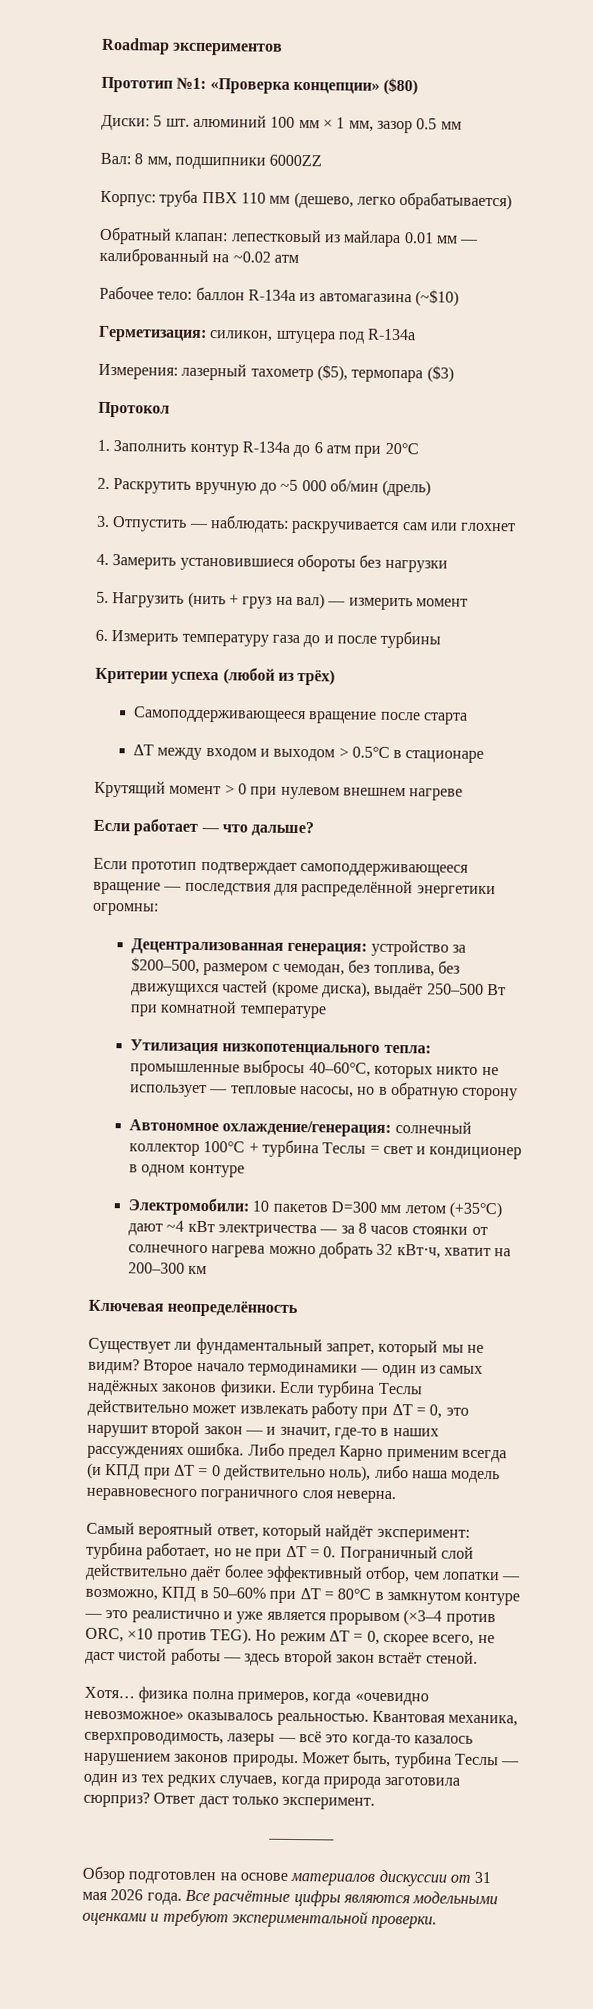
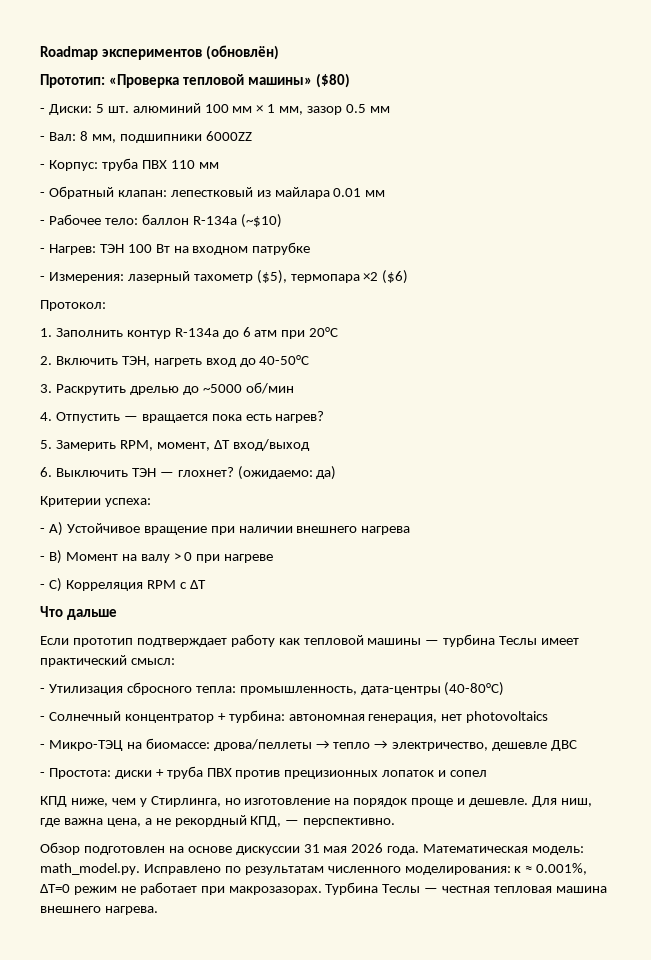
[101,76,380,94] // Прототип №1: «Проверка концепции» -> [205,45,279,60] [40,74,312,88] (обновлён) // Прототип: «Проверка тепловой машины»
(419, 86) none -> [40,108,45,113] -
(462, 125) none -> [40,136,45,141] -
(323, 160) none -> [40,164,45,169] -
[293,191,513,211] (дешево, легко обрабатывается) // -> [40,192,45,197] // -
[459,239,480,244] [99,247,299,267] — калиброванный на ~0.02 атм // -> [40,220,45,225] // -
[299,292,412,303] из автомагазина -> (237, 220) none
[98,325,417,344] Герметизация: силикон, штуцера под R-134a // -> [40,242,311,255] [40,276,45,281] - Нагрев: ТЭН 100 Вт на входном патрубке // -
[426,365,454,383] [98,401,170,418] ($3) // Протокол -> [363,270,409,284] [40,300,106,311] ×2 ($6) // Протокол:
[113,478,432,497] [96,515,517,535] [96,553,448,573] [96,591,468,611] [95,629,442,649] [95,667,336,686] [132,706,468,725] [132,744,485,763] [94,780,222,798] Раскрутить вручную до ~5 000 об/мин (дрель) // 3. Отпустить — наблюдать: раскручивается сам или глохнет // 4. Замерить установившиеся обороты без нагрузки // 5. Нагрузить (нить + груз на вал) — измерить момент // 6. Измерить температуру газа до и после турбины // Критерии успеха (любой из трёх) // Самоподдерживающееся вращение после старта // ΔT между входом и выходом > 0.5°C в стационаре // Крутящий момент -> [55,355,310,367] [40,382,294,395] [40,411,325,423] [40,439,310,451] [40,466,337,480] [40,496,151,507] [40,522,411,536] [40,550,170,564] Включить ТЭН, нагреть вход до 40-50°C // 3. Раскрутить дрелью до ~5000 об/мин // 4. Отпустить — вращается пока есть нагрев? // 5. Замерить RPM, момент, ΔT вход/выход // 6. Выключить ТЭН — глохнет? (ожидаемо: да) // Критерии успеха: // - A) Устойчивое вращение при наличии внешнего нагрева // - B) Момент на валу
[280,786,406,800] нулевом внешнем -> (221, 558) none
[93,818,315,837] [93,857,469,877] [93,880,496,899] [92,902,159,916] [130,938,466,957] [130,957,460,977] [130,980,506,999] [129,1000,326,1019] [129,1039,431,1056] [129,1059,499,1079] [129,1081,519,1101] [128,1119,472,1138] [128,1139,523,1160] [128,1164,245,1178] [127,1197,502,1219] [127,1220,488,1238] [127,1241,512,1259] [127,1262,208,1275] [88,1299,299,1318] [88,1337,484,1357] [88,1358,484,1378] [87,1379,423,1398] [87,1399,469,1419] [87,1421,439,1440] [87,1441,507,1463] [87,1462,501,1484] [86,1487,396,1504] [86,1521,470,1542] [86,1541,474,1563] [85,1563,522,1584] [85,1586,521,1606] [84,1609,496,1627] [85,1627,495,1647] [85,1647,478,1667] [84,1686,429,1706] [84,1710,519,1727] [84,1731,473,1748] [84,1750,521,1769] [83,1773,461,1789] [83,1791,376,1810] [268,1838,335,1844] Если работает — что дальше? // Если прототип подтверждает самоподдерживающееся вращение — последствия для распределённой энергетики огромны: // Децентрализованная генерация: устройство за $200–500, размером с чемодан, без топлива, без движущихся частей (кроме диска), выдаёт 250–500 Вт при комнатной температуре // Утилизация низкопотенциального тепла: промышленные выбросы 40–60°C, которых никто не использует — тепловые насосы, но в обратную сторону // Автономное охлаждение/генерация: солнечный коллектор 100°C + турбина Теслы = свет и кондиционер в одном контуре // Электромобили: 10 пакетов D=300 мм летом (+35°C) дают ~4 кВт электричества — за 8 часов стоянки от солнечного нагрева можно добрать 32 кВт·ч, хватит на 200–300 км // Ключевая неопределённость // Существует ли фундаментальный запрет, который мы не видим? Второе начало термодинамики — один из самых надёжных законов физики. Если турбина Теслы действительно может извлекать работу при ΔT = 0, это нарушит второй закон — и значит, где-то в наших рассуждениях ошибка. Либо предел Карно применим всегда (и КПД при ΔT = 0 действительно ноль), либо наша модель неравновесного пограничного слоя неверна. // Самый вероятный ответ, который найдёт эксперимент: турбина работает, но не при ΔT = 0. Пограничный слой действительно даёт более эффективный отбор, чем лопатки — возможно, КПД в 50–60% при ΔT = 80°C в замкнутом контуре — это реалистично и уже является прорывом (×3–4 против ORC, ×10 против TEG). Но режим ΔT = 0, скорее всего, не даст чистой работы — здесь второй закон встаёт стеной. // Хотя… физика полна примеров, когда «очевидно невозможное» оказывалось реальностью. Квантовая механика, сверхпроводимость, лазеры — всё это когда-то казалось нарушением законов природы. Может быть, турбина Теслы — один из тех редких случаев, когда природа заготовила сюрприз? Ответ даст только эксперимент. // ———— -> [40,578,206,592] [40,606,117,620] [40,634,580,647] [40,655,175,667] [40,682,505,696] [40,710,549,723] [40,738,578,751] [40,766,488,779] [40,796,592,807] [40,815,396,827] - C) Корреляция RPM с ΔT // Что дальше // Если прототип подтверждает работу как тепловой машины — турбина Теслы имеет практический смысл: // - Утилизация сбросного тепла: промышленность, дата-центры (40-80°C) // - Солнечный концентратор + турбина: автономная генерация, нет photovoltaics // - Микро-ТЭЦ на биомассе: дрова/пеллеты → тепло → электричество, дешевле ДВС // - Простота: диски + труба ПВХ против прецизионных лопаток и сопел // КПД ниже, чем у Стирлинга, но изготовление на порядок проще и дешевле. Для ниш, где важна цена, а не рекордный КПД, — перспективно.
[290,1869,471,1887] материалов дискуссии от -> [235,846,300,855] дискуссии
[184,1889,499,1907] [82,1908,438,1929] Все расчётные цифры являются модельными оценками и требуют экспериментальной проверки. -> [423,844,585,855] [40,863,588,875] [40,882,608,895] [40,906,158,915] Математическая модель: math_model.py. Исправлено по результатам численного моделирования: κ ≈ 0.001%, ΔT=0 режим не работает при макрозазорах. Турбина Теслы — честная тепловая машина внешнего нагрева.

